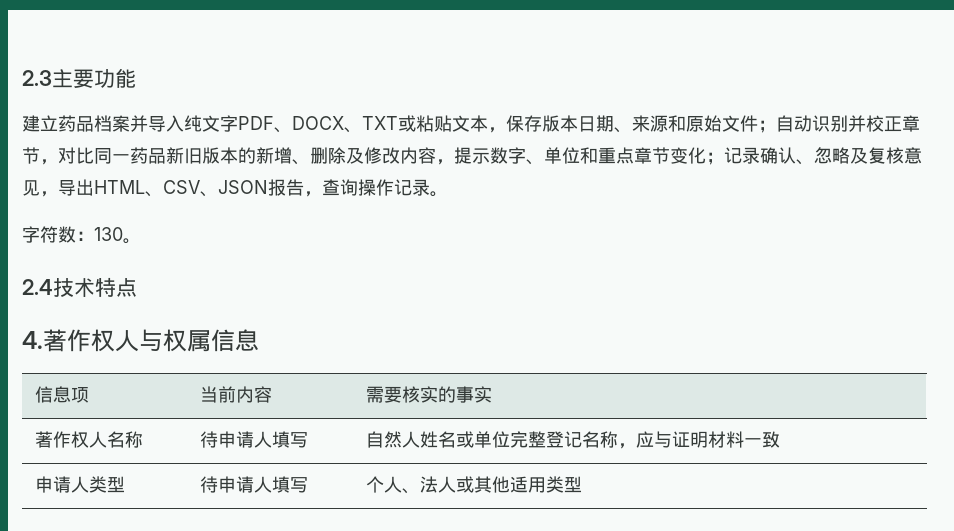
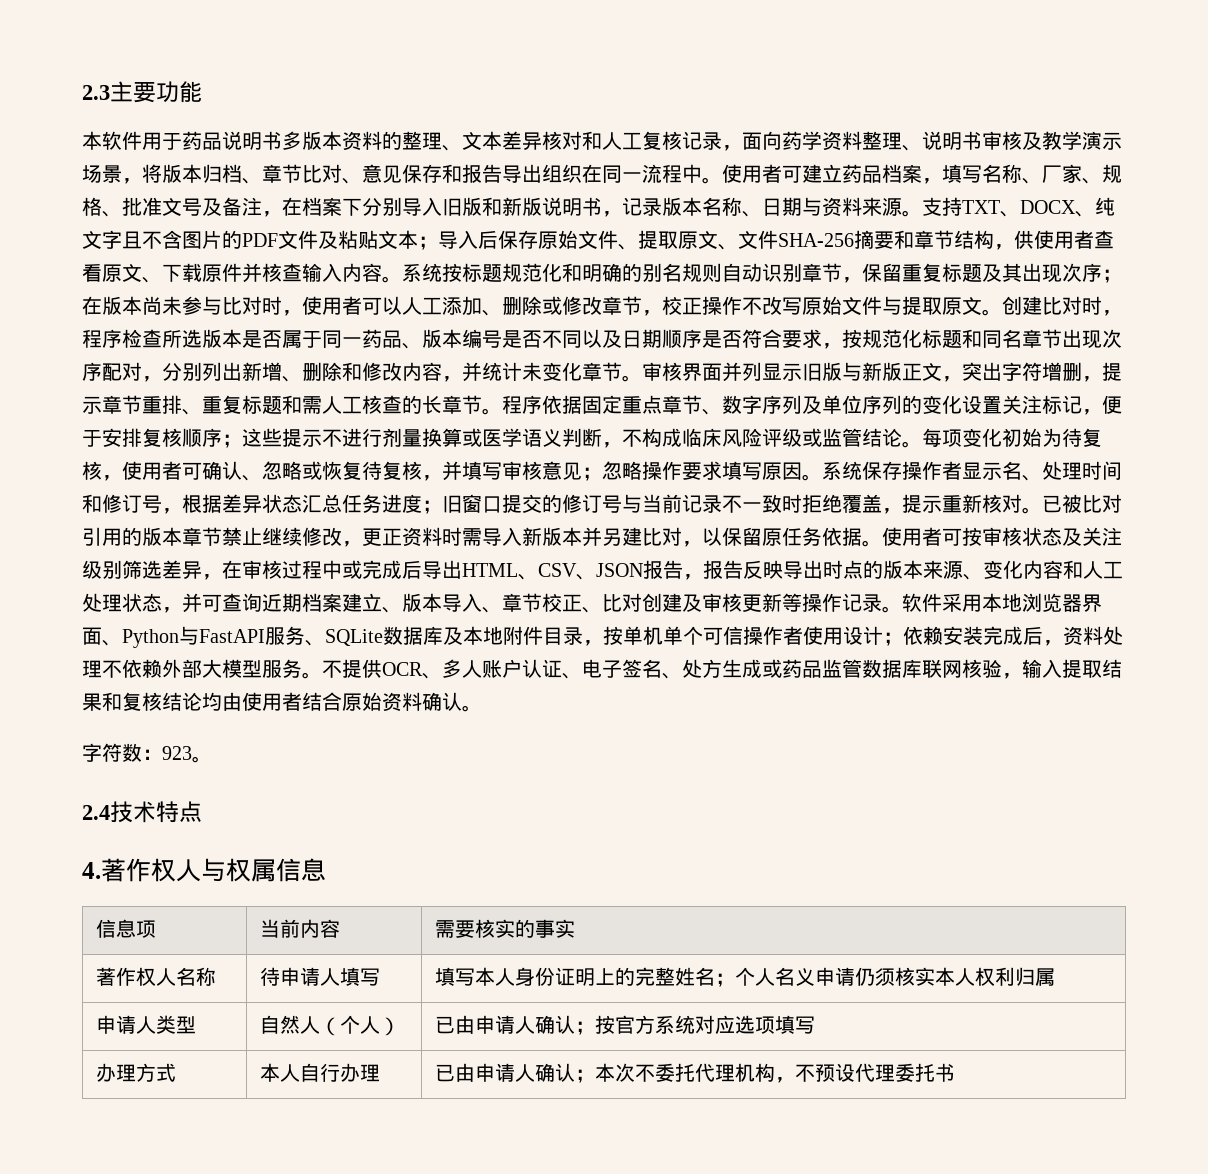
[22,115,920,133] [22,147,256,165] 建立药品档案并导入纯文字PDF、DOCX、TXT或粘贴文本，保存版本日期、来源和原始文件；自动识别并校正章节，对比同一药品新旧版本的 -> [82,131,1122,151] [82,164,1122,184] [82,197,1115,217] [82,230,1114,250] [82,263,1122,283] [82,296,1122,316] [82,329,1122,349] [82,362,242,382] 本软件用于药品说明书多版本资料的整理、文本差异核对和人工复核记录，面向药学资料整理、说明书审核及教学演示场景，将版本归档、章节比对、意见保存和报告导出组织在同一流程中。使用者可建立药品档案，填写名称、厂家、规格、批准文号及备注，在档案下分别导入旧版和新版说明书，记录版本名称、日期与资料来源。支持TXT、DOCX、纯文字且不含图片的PDF文件及粘贴文本；导入后保存原始文件、提取原文、文件SHA-256摘要和章节结构，供使用者查看原文、下载原件并核查输入内容。系统按标题规范化和明确的别名规则自动识别章节，保留重复标题及其出现次序；在版本尚未参与比对时，使用者可以人工添加、删除或修改章节，校正操作不改写原始文件与提取原文。创建比对时，程序检查所选版本是否属于同一药品、版本编号是否不同以及日期顺序是否符合要求，按规范化标题和同名章节出现次序配对，分别列出
[346,148,364,164] 及 -> [342,362,362,381] 和
[454,147,922,165] [22,180,58,197] 提示数字、单位和重点章节变化；记录确认、忽略及复核意见， -> [462,362,1122,382] [82,395,1122,415] [82,428,1102,448] [82,461,1122,481] [82,494,1122,514] [82,527,1122,547] [82,560,422,580] 并统计未变化章节。审核界面并列显示旧版与新版正文，突出字符增删，提示章节重排、重复标题和需人工核查的长章节。程序依据固定重点章节、数字序列及单位序列的变化设置关注标记，便于安排复核顺序；这些提示不进行剂量换算或医学语义判断，不构成临床风险评级或监管结论。每项变化初始为待复核，使用者可确认、忽略或恢复待复核，并填写审核意见；忽略操作要求填写原因。系统保存操作者显示名、处理时间和修订号，根据差异状态汇总任务进度；旧窗口提交的修订号与当前记录不一致时拒绝覆盖，提示重新核对。已被比对引用的版本章节禁止继续修改，更正资料时需导入新版本并另建比对，以保留原任务依据。使用者可按审核状态及关注级别筛选差异，在审核过程中或完成后
[322,179,430,196] 查询操作记录 -> [703,560,1123,580] [82,593,1102,613] [82,626,1123,648] [82,659,1122,679] [82,692,462,712] 报告反映导出时点的版本来源、变化内容和人工处理状态，并可查询近期档案建立、版本导入、章节校正、比对创建及审核更新等操作记录。软件采用本地浏览器界面、Python与FastAPI服务、SQLite数据库及本地附件目录，按单机单个可信操作者使用设计；依赖安装完成后，资料处理不依赖外部大模型服务。不提供OCR、多人账户认证、电子签名、处方生成或药品监管数据库联网核验，输入提取结果和复核结论均由使用者结合原始资料确认
[94,227,123,241] 130 -> [162,746,192,760] 923
[365,431,780,449] [34,476,125,493] [199,476,308,493] [365,476,582,494] 自然人姓名或单位完整登记名称，应与证明材料一致 // 申请人类型 | 待申请人填写 | 个人、法人或其他适用类型 -> [434,967,1055,987] [95,1015,196,1034] [259,1015,400,1036] [434,1015,815,1035] [95,1063,176,1082] [259,1063,380,1082] [434,1063,955,1083] 填写本人身份证明上的完整姓名；个人名义申请仍须核实本人权利归属 // 申请人类型 | 自然人（个人） | 已由申请人确认；按官方系统对应选项填写 // 办理方式 | 本人自行办理 | 已由申请人确认；本次不委托代理机构，不预设代理委托书

